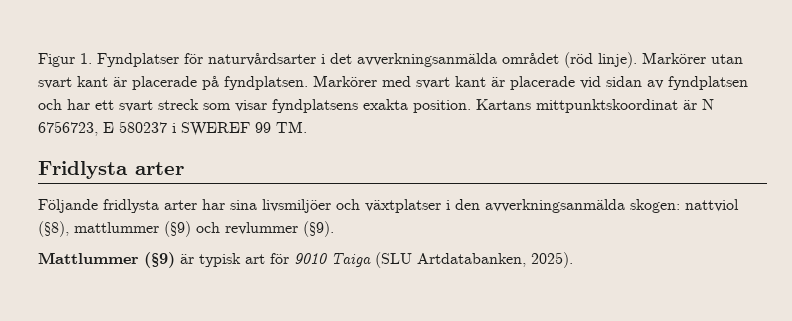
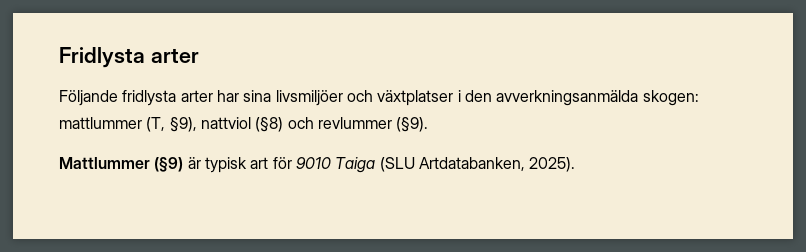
[38,52,743,68] [38,75,748,90] [38,99,714,113] [38,121,307,136] Figur 1. Fyndplatser för naturvårdsarter i det avverkningsanmälda området (röd linje). Markörer utan svart kant är placerade på fyndplatsen. Markörer med svart kant är placerade vid sidan av fyndplatsen och har ett svart streck som visar fyndplatsens exakta position. Kartans mittpunktskoordinat är N 6756723, E 580237 i SWEREF 99 TM. // -> (59, 57) none
[685,199,739,212] [38,221,191,237] nattviol (§8), mattlummer (§9) -> [59,117,284,132] mattlummer (T, §9), nattviol (§8)

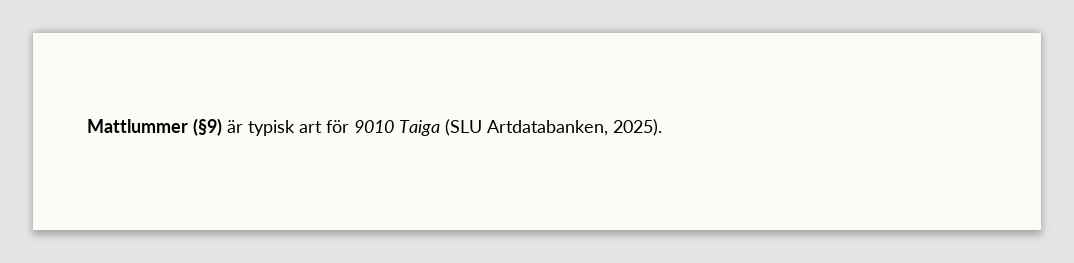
[59,47,199,68] [59,90,699,106] [59,117,429,132] Fridlysta arter // Följande fridlysta arter har sina livsmiljöer och växtplatser i den avverkningsanmälda skogen: mattlummer (T, §9), nattviol (§8) och revlummer (§9). // -> (87, 126) none

